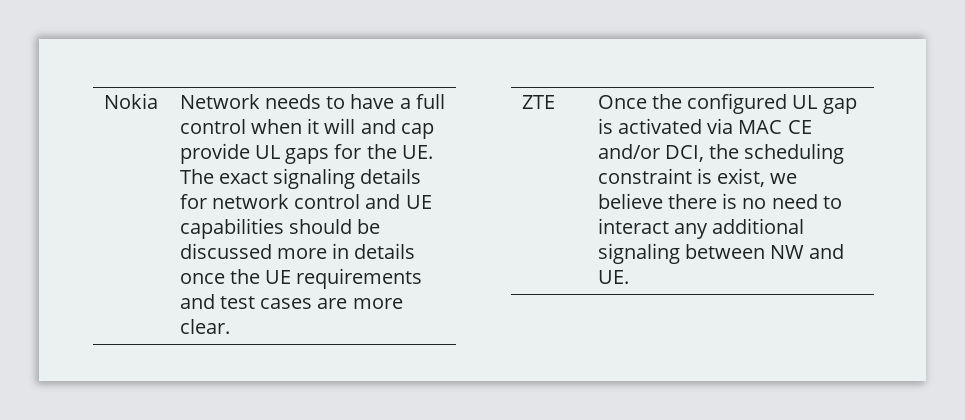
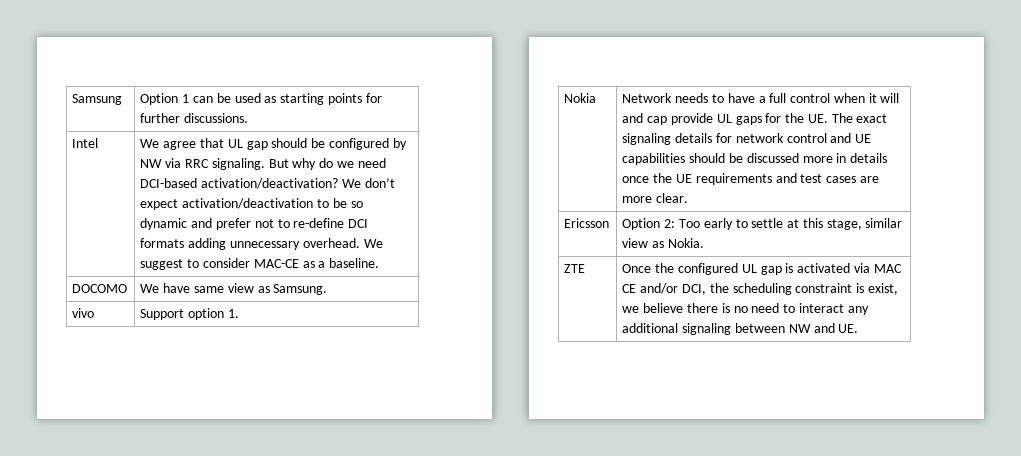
(103, 101) none -> [72,94,123,105] [140,93,382,105] [140,113,249,123] [72,138,99,148] [140,138,407,150] [140,158,386,170] [140,178,395,189] [140,198,363,210] [140,218,369,230] [140,238,383,250] [140,258,380,270] [72,284,128,293] [140,283,328,295] [72,308,95,318] [140,308,239,320] Samsung | Option 1 can be used as starting points for further discussions. // Intel | We agree that UL gap should be configured by NW via RRC signaling. But why do we need DCI-based activation/deactivation? We don’t expect activation/deactivation to be so dynamic and prefer not to re-define DCI formats adding unnecessary overhead. We suggest to consider MAC-CE as a baseline. // DOCOMO | We have same view as Samsung. // vivo | Support option 1. //
(230, 326) none -> [564,218,610,228] [622,218,903,230] [622,238,704,248] // Ericsson | Option 2: Too early to settle at this stage, similar view as Nokia.

